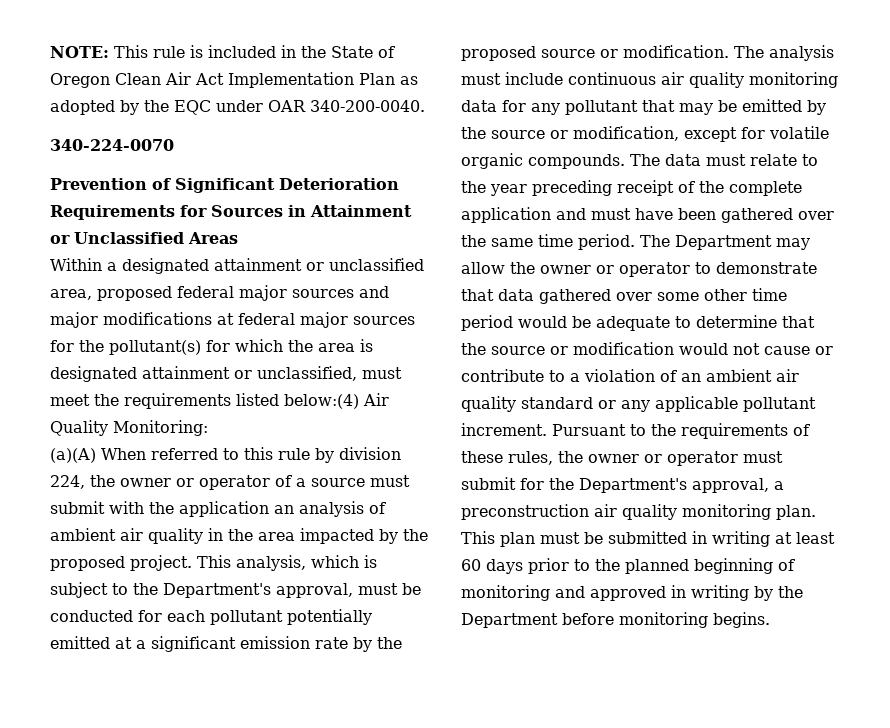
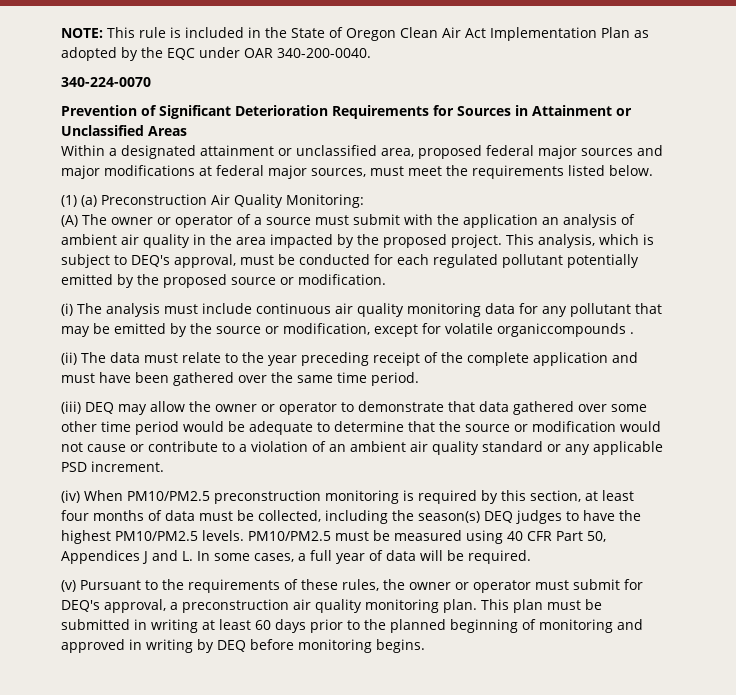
[353,316,415,325] [50,339,373,355] [50,366,357,382] sources for the pollutant(s) for which the area is designated attainment or unclassified, -> [311,168,366,177] sources,
[284,394,359,409] below:(4) -> [609,165,653,176] [61,194,207,207] below. // (1) (a) Preconstruction
[50,447,401,463] [50,475,115,489] (a)(A) When referred to this rule by division 224, the -> [61,214,107,227] (A) The
[133,583,271,598] the Department's -> [131,255,170,267] DEQ's
(205, 616) none -> [433,254,498,268] regulated
[115,636,348,652] at a significant emission rate -> (113, 279) none
(729, 51) none -> [61,303,73,316] // (i)
[461,153,625,169] organic compounds. -> [497,323,634,337] [61,352,77,365] organiccompounds . // (ii)
[640,235,772,250] The Department -> [61,401,114,414] // (iii) DEQ
[743,397,816,412] pollutant -> [61,462,87,472] PSD
(547, 429) none -> [61,490,634,504] [61,510,641,524] [61,530,606,544] [61,550,531,564] [61,580,76,592] // (iv) When PM10/PM2.5 preconstruction monitoring is required by this section, at least four months of data must be collected, including the season(s) DEQ judges to have the highest PM10/PM2.5 levels. PM10/PM2.5 must be measured using 40 CFR Part 50, Appendices J and L. In some cases, a full year of data will be required. // (v)
[549,478,687,493] the Department's -> [61,600,100,612] DEQ's
[778,586,803,598] [461,613,558,628] the Department -> [217,640,246,652] DEQ

